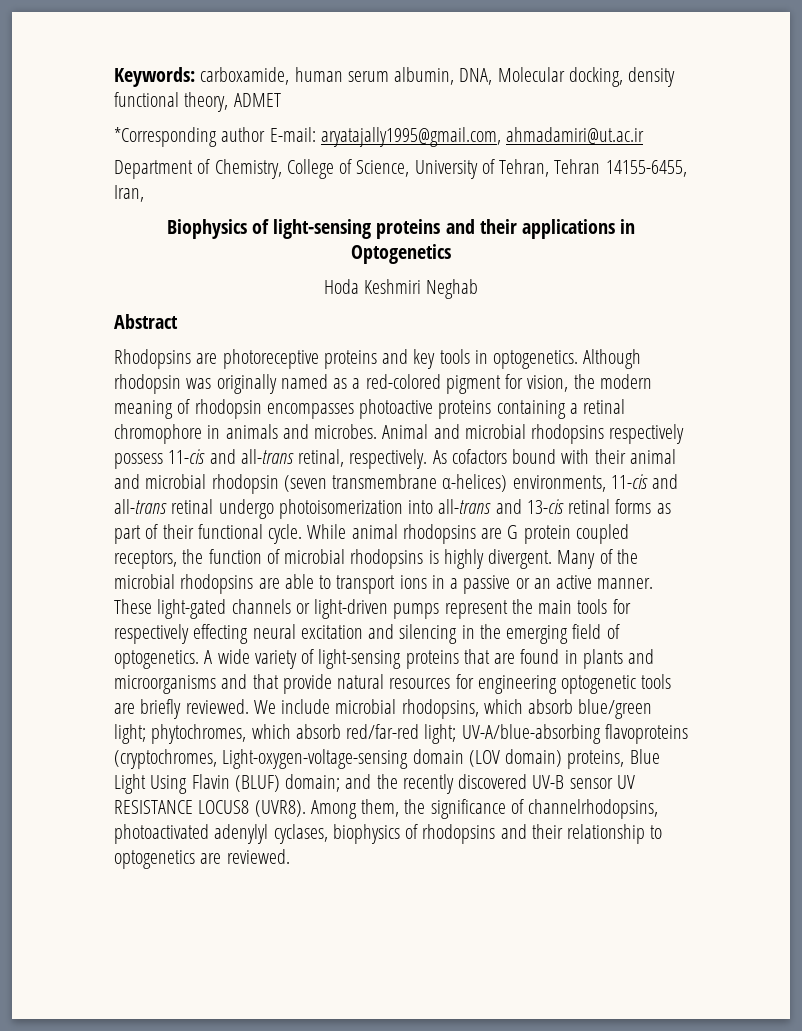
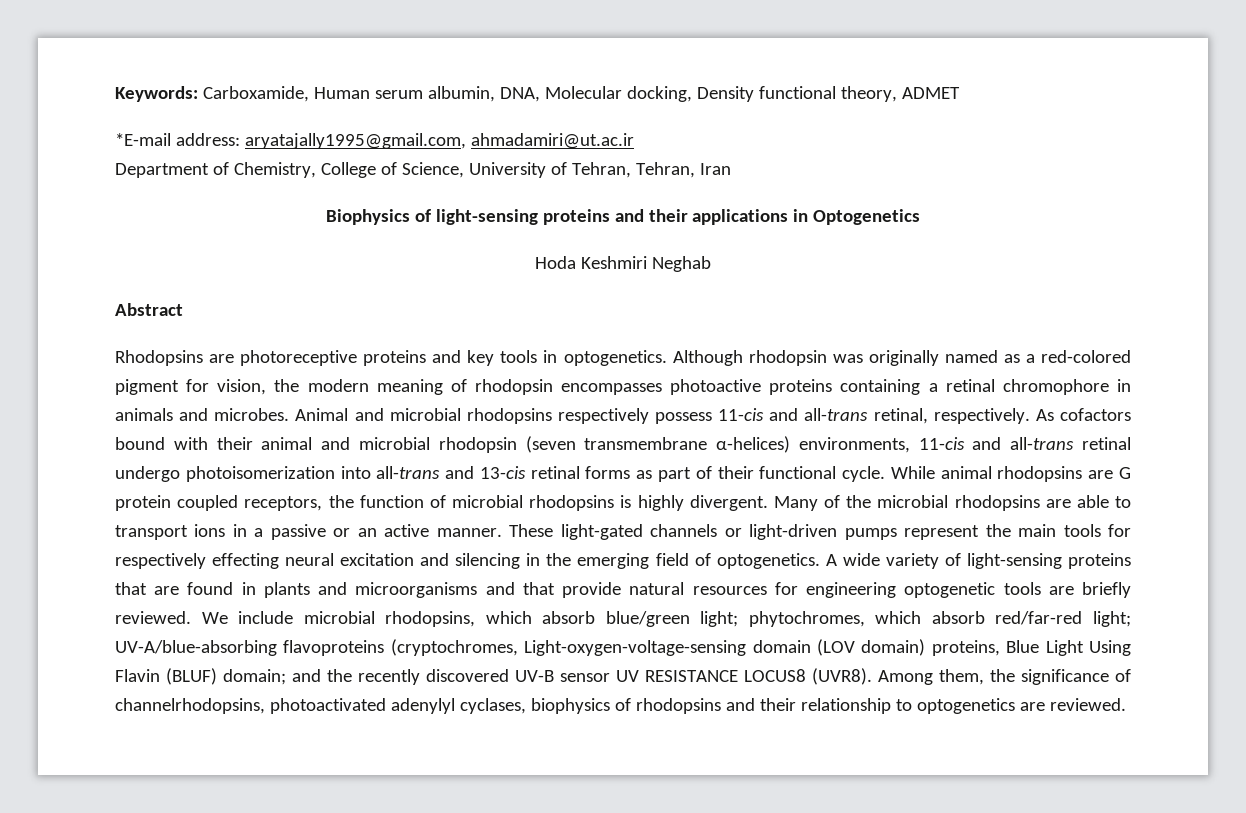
[200,67,343,85] carboxamide, human -> [202,86,370,102] Carboxamide, Human
[628,67,676,87] density -> [696,86,754,102] Density
[114,127,316,147] *Corresponding author E-mail: -> [115,133,240,146] *E-mail address:
[554,159,687,177] [114,185,144,202] Tehran 14155-6455, Iran, -> [635,162,731,178] Tehran, Iran

